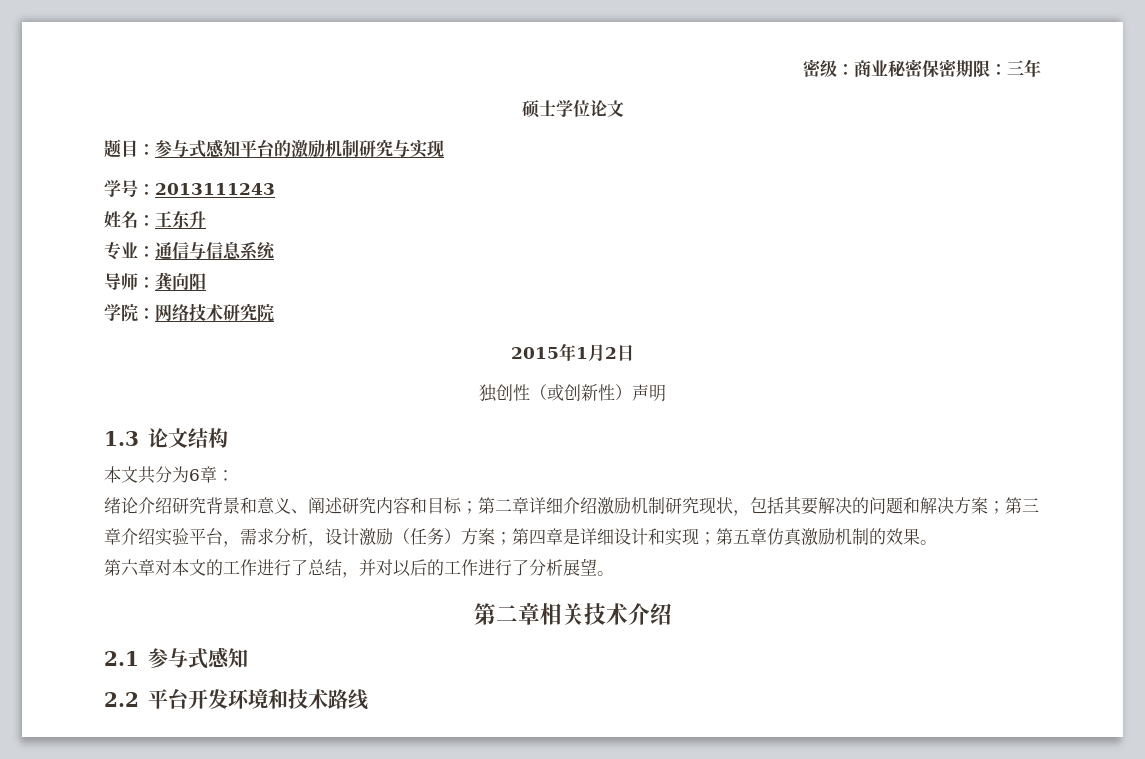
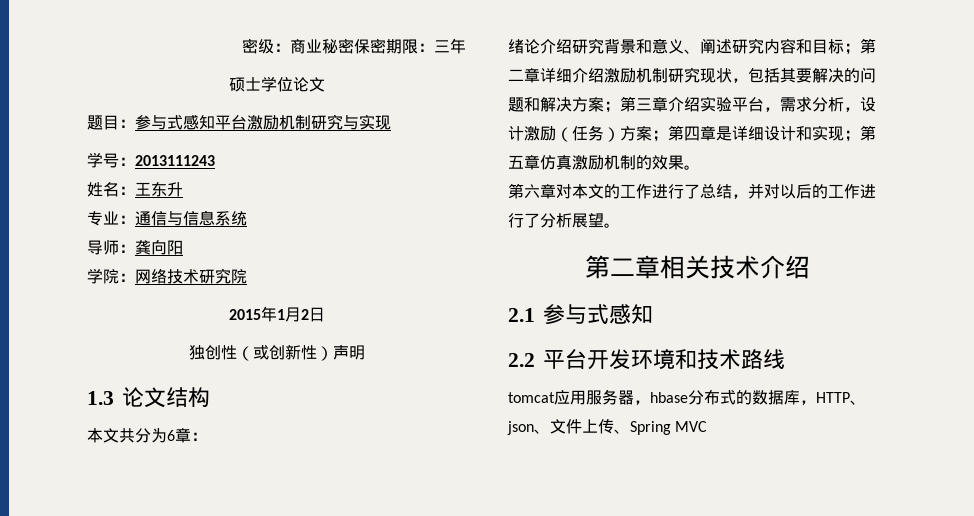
[274,140,291,157] 的 -> (247, 122) none
(368, 699) none -> [508,389,866,405] [507,419,708,435] // tomcat应用服务器，hbase分布式的数据库，HTTP、json、文件上传、Spring MVC

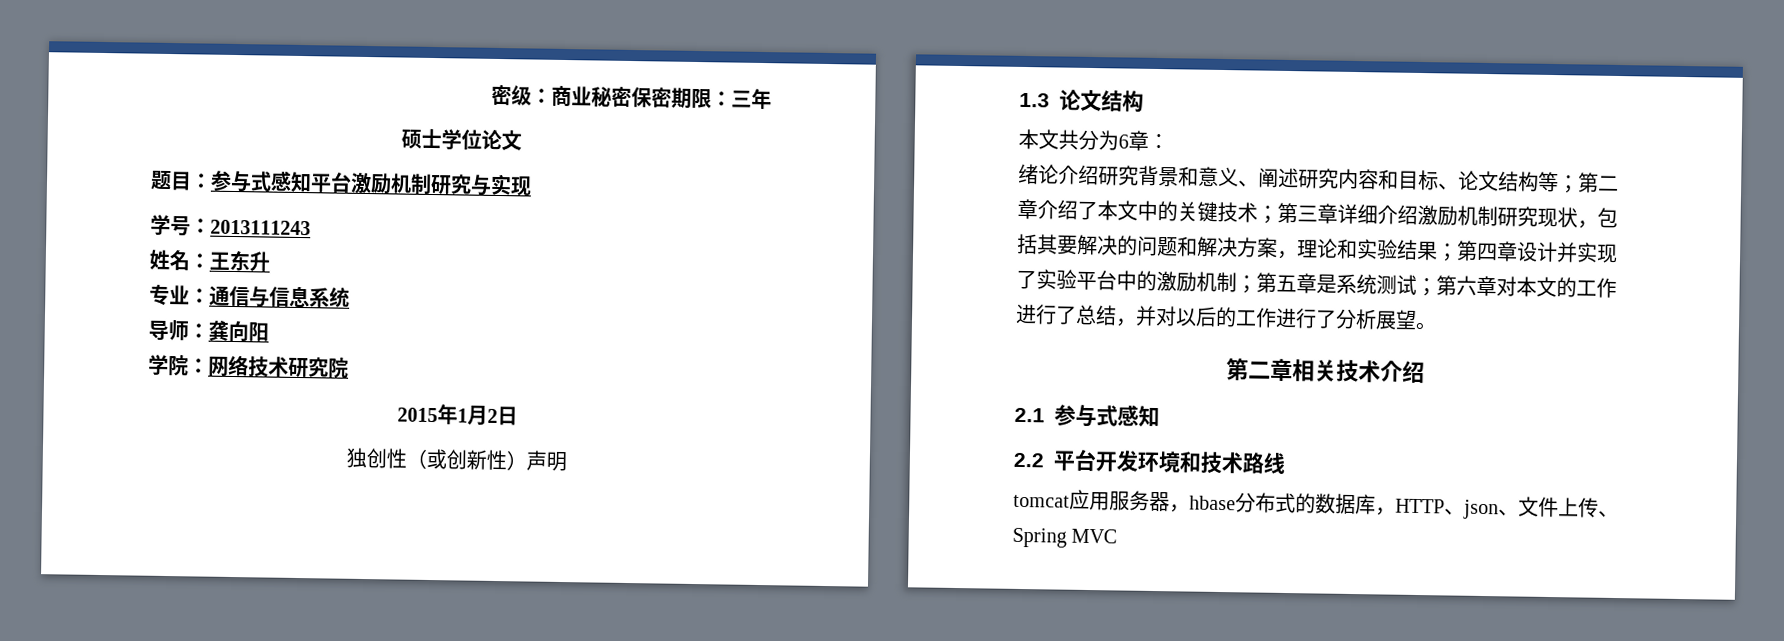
[844,38,876,55] [508,69,524,81] ；第二 -> [1438,170,1619,194] [1017,198,1318,224] 、论文结构等；第二章介绍了本文中的关键技术；第三
[604,96,876,113] [508,125,876,142] [508,155,700,170] ；第三章介绍实验平台，需求分析，设计激励（任务）方案；第四章是详细设计和实现；第五章仿真激励机制的效果。 // -> [1276,238,1618,264] [1016,269,1437,297] ，理论和实验结果；第四章设计并实现了实验平台中的激励机制；第五章是系统测试；

